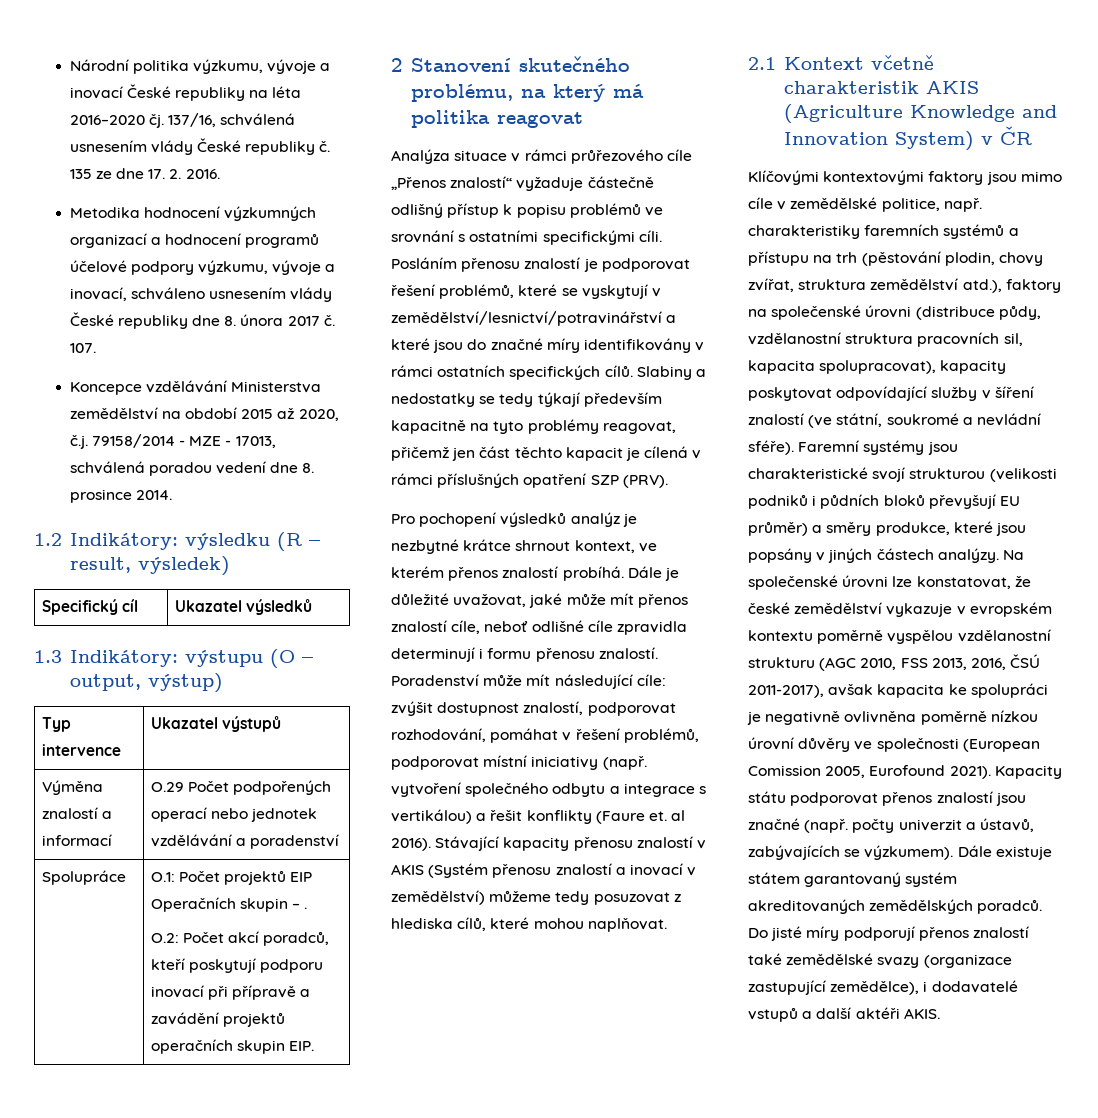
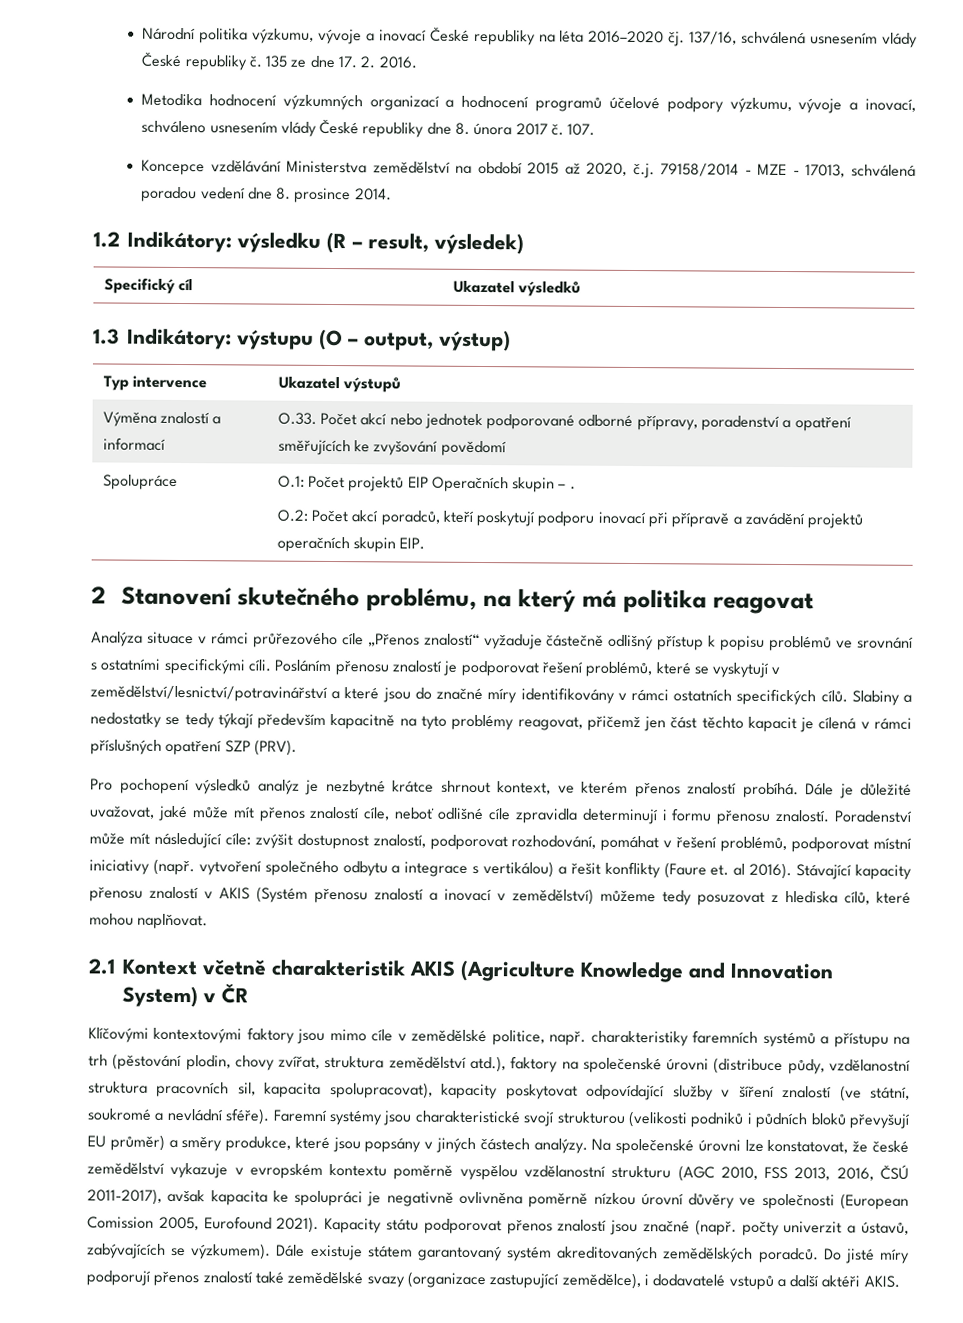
[150,780,331,795] [150,807,317,822] [150,834,339,849] O.29 Počet podpořených operací nebo jednotek vzdělávání a poradenství -> [277,412,852,432] [277,439,507,457] O.33. Počet akcí nebo jednotek podporované odborné přípravy, poradenství a opatření směřujících ke zvyšování povědomí

